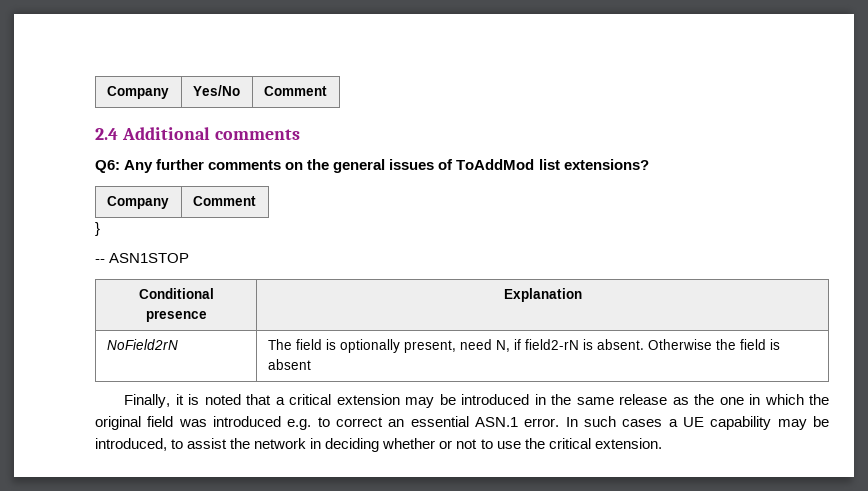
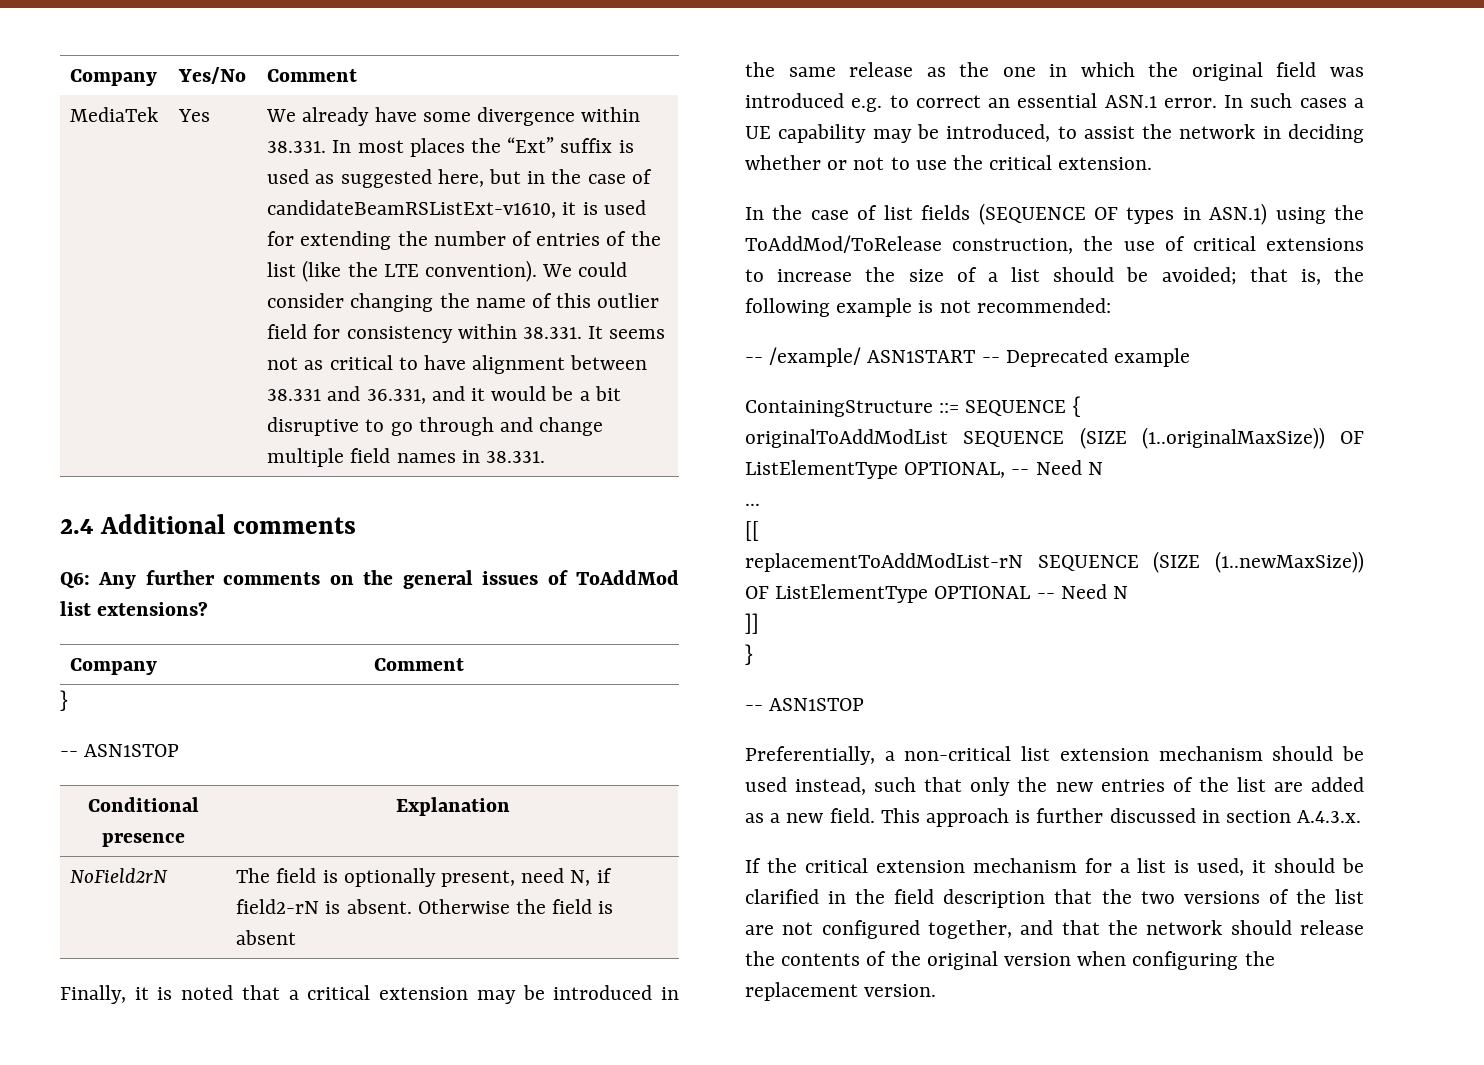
(327, 91) none -> [70,107,159,122] [178,109,211,122] [266,107,641,126] [267,137,634,157] [267,169,652,188] [267,200,646,218] [267,231,661,250] [267,260,628,282] [267,293,660,312] [267,324,666,343] [267,355,648,374] [267,386,621,404] [267,417,604,436] [267,448,545,467] // MediaTek | Yes | We already have some divergence within 38.331. In most places the “Ext” suffix is used as suggested here, but in the case of candidateBeamRSListExt-v1610, it is used for extending the number of entries of the list (like the LTE convention). We could consider changing the name of this outlier field for consistency within 38.331. It seems not as critical to have alignment between 38.331 and 36.331, and it would be a bit disruptive to go through and change multiple field names in 38.331.
(662, 443) none -> [745,203,1364,225] [745,235,1364,254] [745,267,1364,285] [745,298,1111,317] [745,347,1191,367] [745,396,1081,417] [745,427,1364,449] [745,460,1103,479] [745,503,760,506] [745,521,759,541] [745,551,1364,573] [745,584,1129,603] [745,613,759,634] [745,644,753,665] [745,698,865,711] [745,746,1364,765] [745,777,1364,796] [745,808,1362,827] [745,858,1364,876] [745,889,1364,908] [745,920,1364,939] [745,951,1275,970] [745,982,937,1001] // In the case of list fields (SEQUENCE OF types in ASN.1) using the ToAddMod/ToRelease construction, the use of critical extensions to increase the size of a list should be avoided; that is, the following example is not recommended: // -- /example/ ASN1START -- Deprecated example // ContainingStructure ::= SEQUENCE { // originalToAddModList SEQUENCE (SIZE (1..originalMaxSize)) OF ListElementType OPTIONAL, -- Need N // ... // [[ // replacementToAddModList-rN SEQUENCE (SIZE (1..newMaxSize)) OF ListElementType OPTIONAL -- Need N // ]] // } // -- ASN1STOP // Preferentially, a non-critical list extension mechanism should be used instead, such that only the new entries of the list are added as a new field. This approach is further discussed in section A.4.3.x. // If the critical extension mechanism for a list is used, it should be clarified in the field description that the two versions of the list are not configured together, and that the network should release the contents of the original version when configuring the replacement version.

